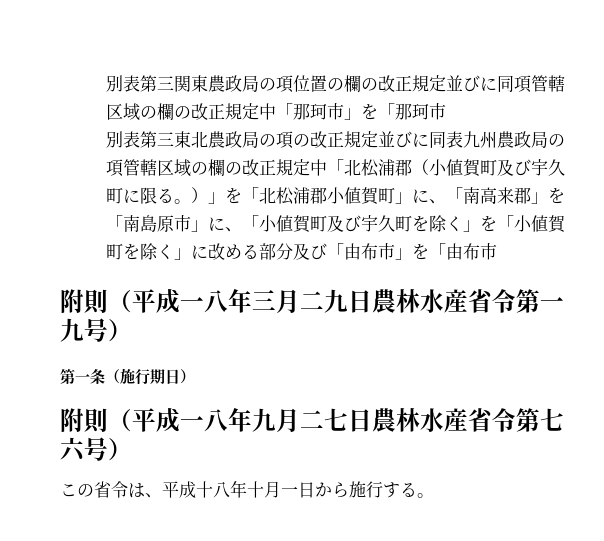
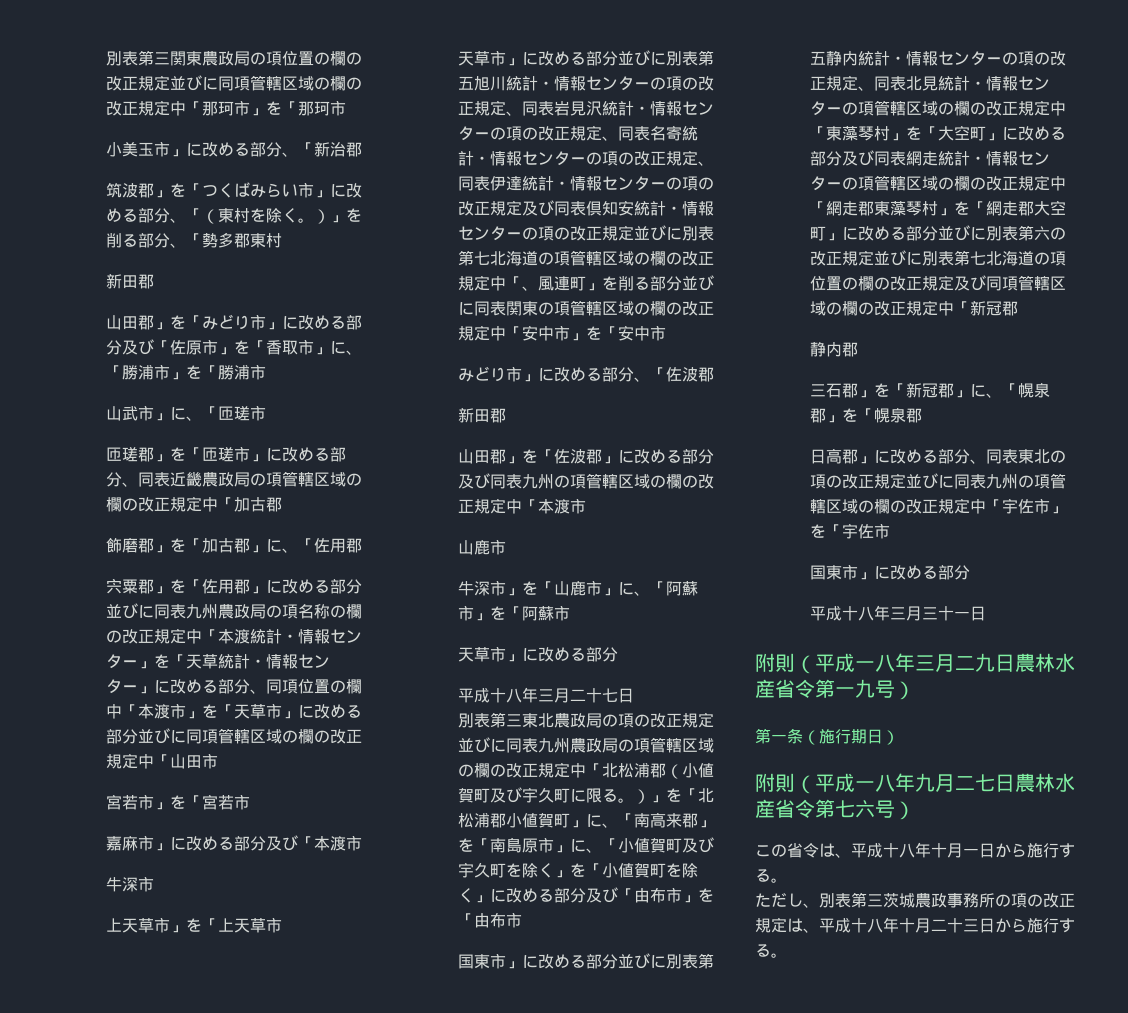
(447, 111) none -> [106,141,363,157] [106,182,363,198] [106,208,363,224] [106,232,283,248] [106,273,155,289] [106,314,363,330] [106,339,363,355] [106,364,267,380] [106,405,267,421] [106,446,347,462] [106,471,363,487] [106,496,283,512] [106,537,363,553] [106,578,363,594] [106,603,363,619] [106,628,363,644] [106,654,331,669] [106,679,363,694] [106,703,363,719] [106,728,363,744] [106,753,219,769] [106,794,251,810] [106,835,363,851] [106,876,155,892] [106,917,283,933] [458,50,715,66] [458,76,715,91] [458,100,715,116] [458,125,699,141] [458,150,715,166] [458,176,715,191] [458,200,715,216] [458,225,715,241] [458,250,715,266] [458,275,715,291] [458,300,715,316] [458,325,667,341] [458,366,715,382] [458,407,507,423] [458,449,715,464] [458,473,715,489] [458,498,587,514] [458,539,507,555] [458,580,699,596] [458,605,571,621] [458,646,619,662] [458,687,635,703] // 小美玉市」に改める部分、「新治郡 // 筑波郡」を「つくばみらい市」に改める部分、「（東村を除く。）」を削る部分、「勢多郡東村 // 新田郡 // 山田郡」を「みどり市」に改める部分及び「佐原市」を「香取市」に、「勝浦市」を「勝浦市 // 山武市」に、「匝瑳市 // 匝瑳郡」を「匝瑳市」に改める部分、同表近畿農政局の項管轄区域の欄の改正規定中「加古郡 // 飾磨郡」を「加古郡」に、「佐用郡 // 宍粟郡」を「佐用郡」に改める部分並びに同表九州農政局の項名称の欄の改正規定中「本渡統計・情報センター」を「天草統計・情報センター」に改める部分、同項位置の欄中「本渡市」を「天草市」に改める部分並びに同項管轄区域の欄の改正規定中「山田市 // 宮若市」を「宮若市 // 嘉麻市」に改める部分及び「本渡市 // 牛深市 // 上天草市」を「上天草市 // 天草市」に改める部分並びに別表第五旭川統計・情報センターの項の改正規定、同表岩見沢統計・情報センターの項の改正規定、同表名寄統計・情報センターの項の改正規定、同表伊達統計・情報センターの項の改正規定及び同表倶知安統計・情報センターの項の改正規定並びに別表第七北海道の項管轄区域の欄の改正規定中「、風連町」を削る部分並びに同表関東の項管轄区域の欄の改正規定中「安中市」を「安中市 // みどり市」に改める部分、「佐波郡 // 新田郡 // 山田郡」を「佐波郡」に改める部分及び同表九州の項管轄区域の欄の改正規定中「本渡市 // 山鹿市 // 牛深市」を「山鹿市」に、「阿蘇市」を「阿蘇市 // 天草市」に改める部分 // 平成十八年三月二十七日
(498, 251) none -> [458,953,715,969] [810,50,1067,66] [810,75,1051,91] [810,100,1067,116] [810,125,1067,141] [810,150,1051,166] [810,175,1067,191] [810,200,1067,216] [810,225,1067,241] [810,250,1067,266] [810,275,1067,291] [810,300,1019,316] [810,341,859,357] [810,382,1051,398] [810,408,923,423] [810,448,1067,464] [810,473,1067,489] [810,498,1067,514] [810,523,891,539] [810,564,971,580] [810,605,987,621] // 国東市」に改める部分並びに別表第五静内統計・情報センターの項の改正規定、同表北見統計・情報センターの項管轄区域の欄の改正規定中「東藻琴村」を「大空町」に改める部分及び同表網走統計・情報センターの項管轄区域の欄の改正規定中「網走郡東藻琴村」を「網走郡大空町」に改める部分並びに別表第六の改正規定並びに別表第七北海道の項位置の欄の改正規定及び同項管轄区域の欄の改正規定中「新冠郡 // 静内郡 // 三石郡」を「新冠郡」に、「幌泉郡」を「幌泉郡 // 日高郡」に改める部分、同表東北の項の改正規定並びに同表九州の項管轄区域の欄の改正規定中「宇佐市」を「宇佐市 // 国東市」に改める部分 // 平成十八年三月三十一日
(434, 495) none -> [755,892,1075,908] [755,917,1075,933] [755,944,787,958] // ただし、別表第三茨城農政事務所の項の改正規定は、平成十八年十月二十三日から施行する。

